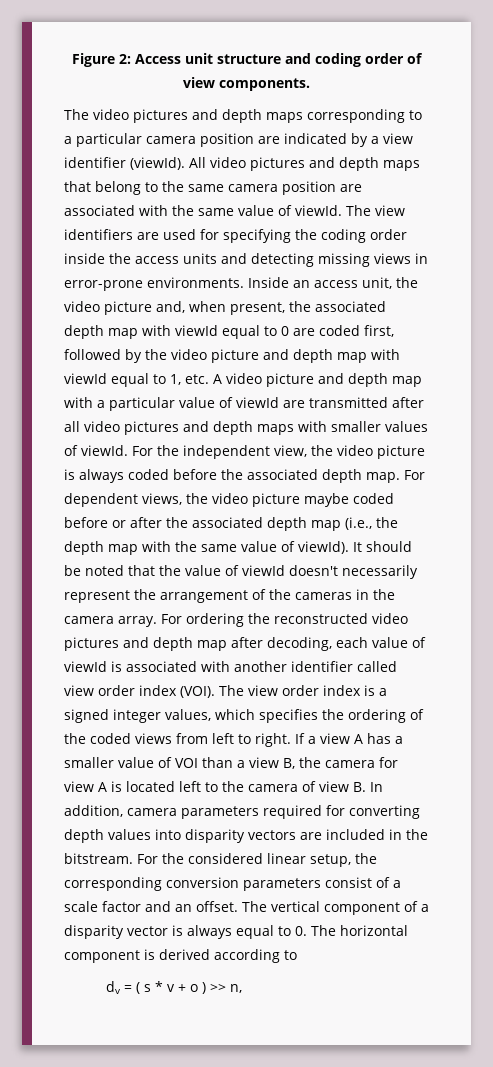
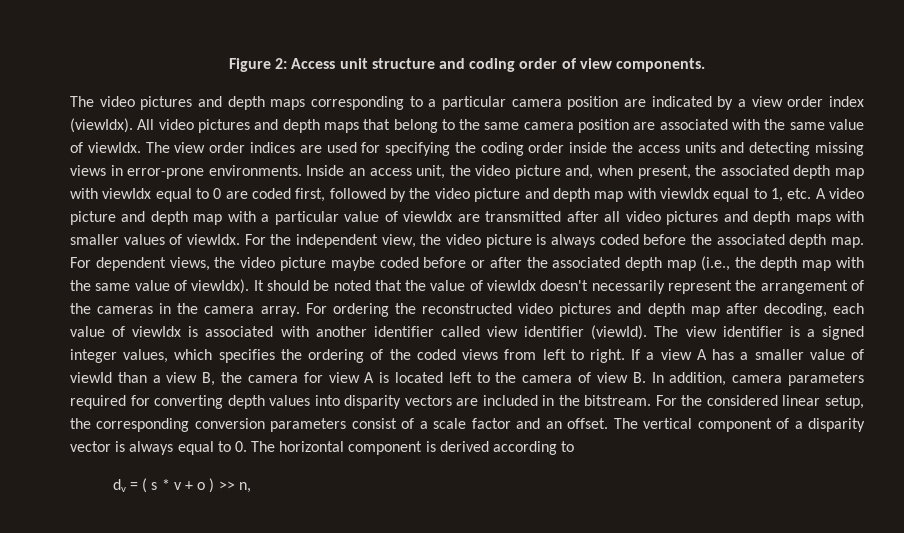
[64,157,185,170] identifier (viewId). -> [787,96,864,107] [70,118,133,133] order index (viewIdx).
[295,205,405,216] [64,229,133,240] viewId. The view identifiers -> [87,142,295,153] viewIdx. The view order indices
[175,325,218,336] viewId -> [102,188,152,199] viewIdx
[64,373,107,384] viewId -> [659,188,709,199] viewIdx
[236,397,279,408] viewId -> [403,211,453,222] viewIdx
[81,445,128,456] viewId. -> [187,234,240,245] viewIdx.
[298,541,349,554] viewId). -> [191,279,250,294] viewIdx).
[242,565,285,576] viewId -> [487,280,537,291] viewIdx
[64,661,107,672] viewId -> [132,326,182,337] viewIdx
[98,685,361,698] order index (VOI). The view order index -> [524,325,783,340] identifier (viewId). The view identifier
[175,758,198,768] VOI -> [70,372,112,383] viewId

